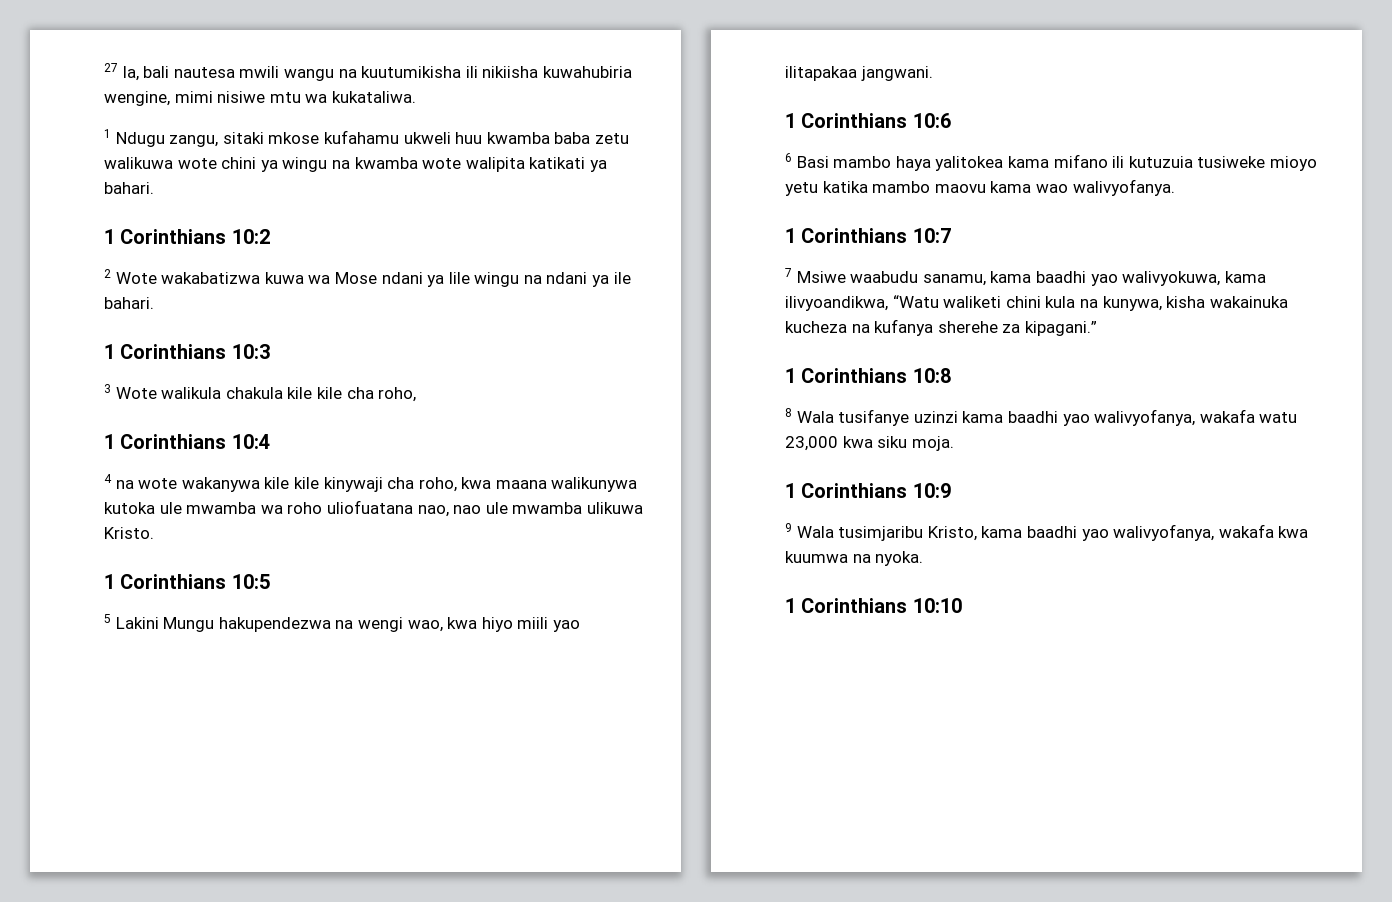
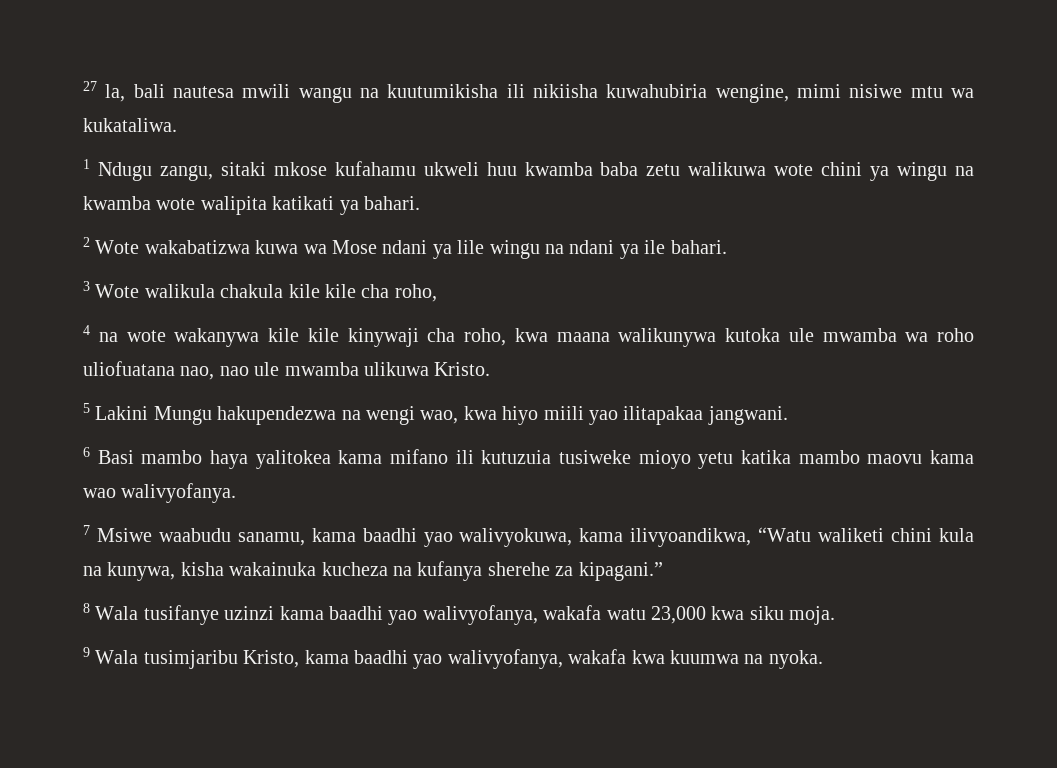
[104,229,270,244] // 1 Corinthians 10:2 -> (420, 203) none
[104,344,270,359] // 1 Corinthians 10:3 -> (727, 247) none
[104,434,270,449] // 1 Corinthians 10:4 -> (437, 293) none
[104,574,270,589] // 1 Corinthians 10:5 -> (491, 369) none
[785,113,951,128] // 1 Corinthians 10:6 -> (788, 415) none
[785,228,951,243] // 1 Corinthians 10:7 -> (237, 493) none
[785,368,951,383] // 1 Corinthians 10:8 -> (663, 571) none
[785,483,951,498] // 1 Corinthians 10:9 -> (836, 615) none
[785,598,962,613] // 1 Corinthians 10:10 -> (823, 659) none

